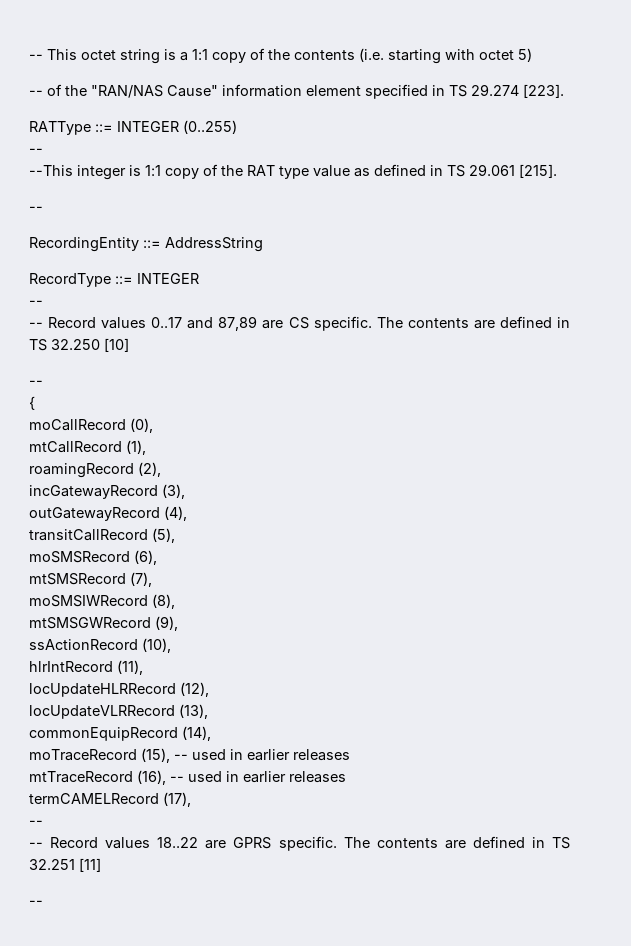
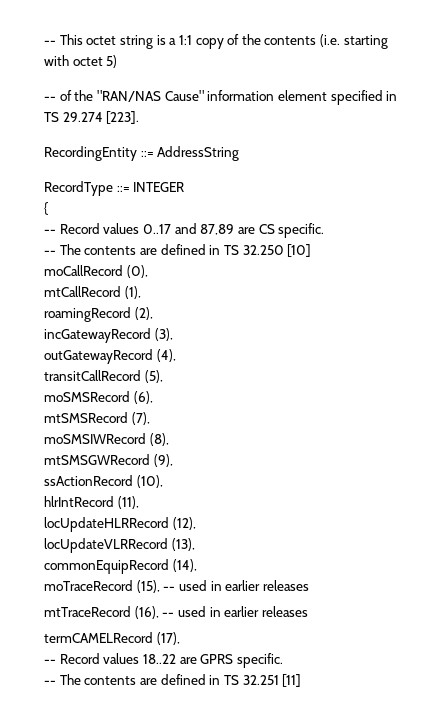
[29,120,237,135] [29,148,43,154] [29,164,557,180] [29,206,43,212] // RATType ::= INTEGER (0..255) // -- // --This integer is 1:1 copy of the RAT type value as defined in TS 29.061 [215]. // -- -> (140, 117) none
[29,300,43,306] -- -> [44,202,48,215] {
(372, 323) none -> [44,250,56,255] // --
[29,380,43,386] [29,396,35,410] // -- // { -> (312, 250) none
[29,842,43,848] // -- -> (56, 661) none
(337, 843) none -> [44,680,56,685] // --
[29,900,43,906] // -- -> (302, 680) none

